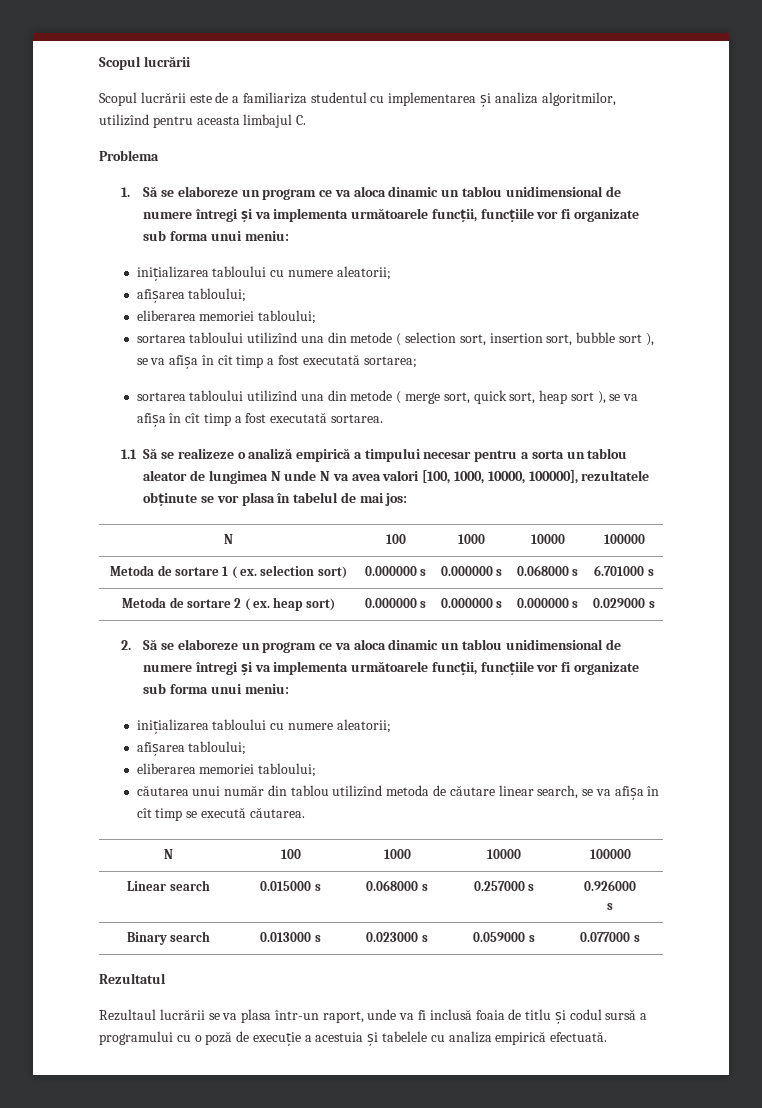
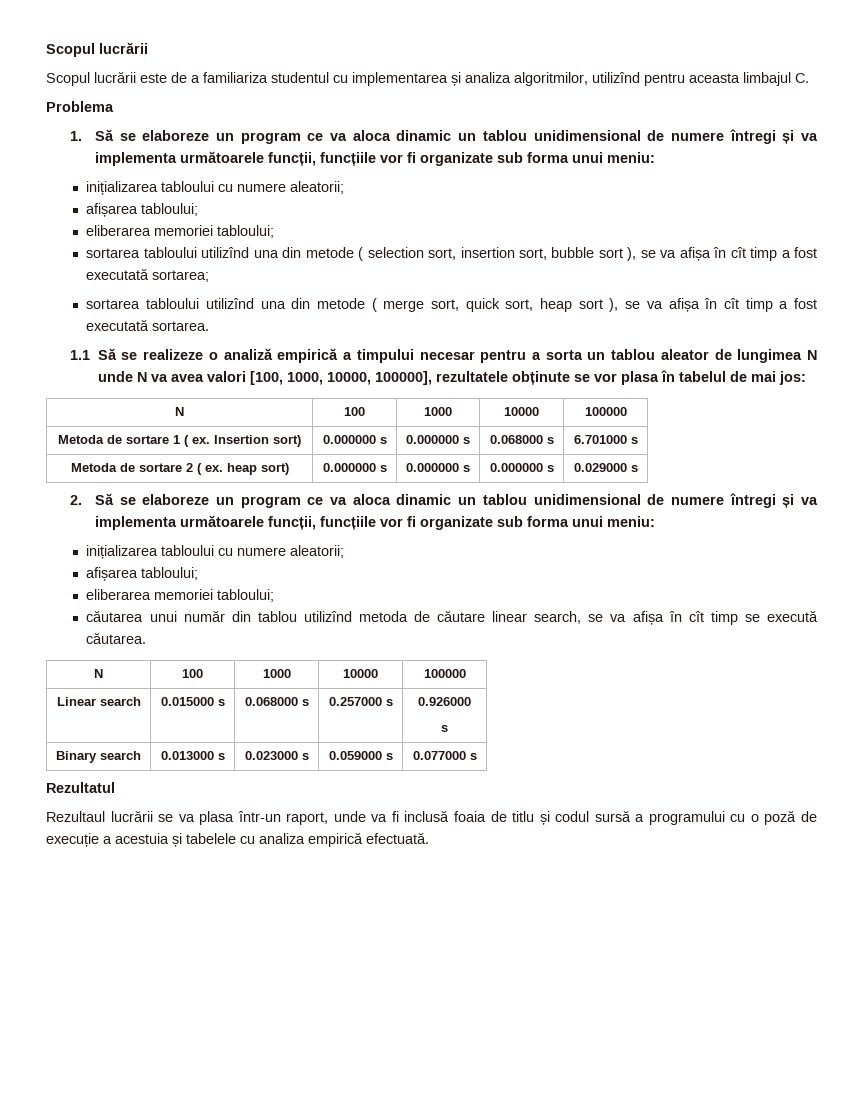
[260,565,315,576] selection -> [214,435,269,444] Insertion

